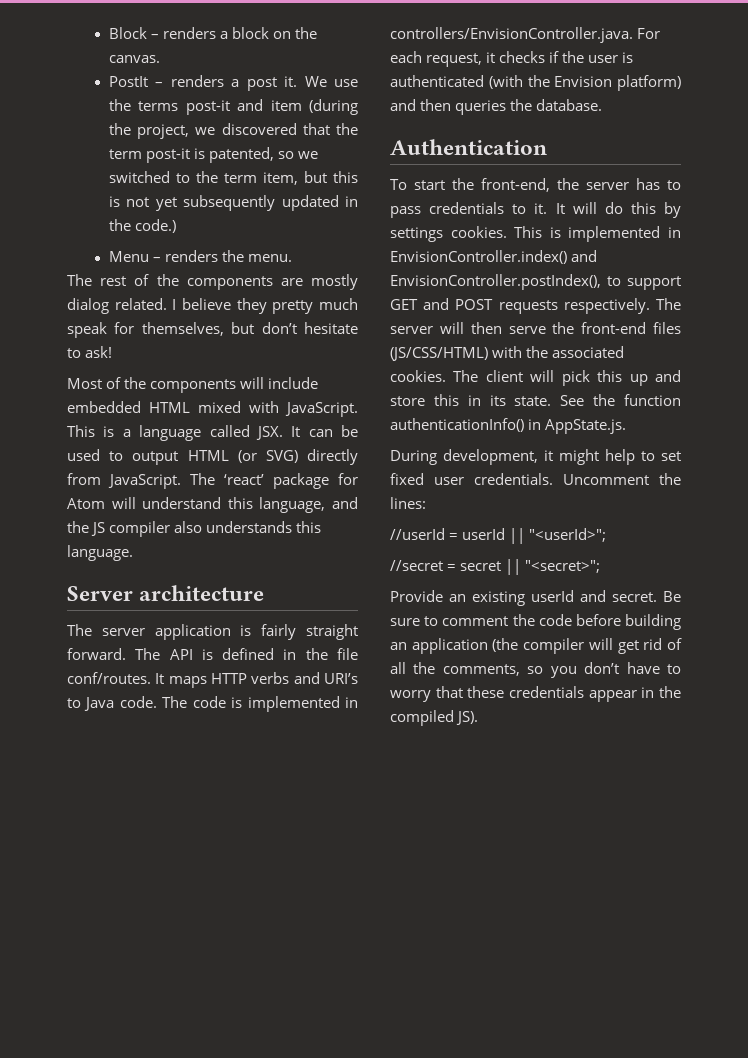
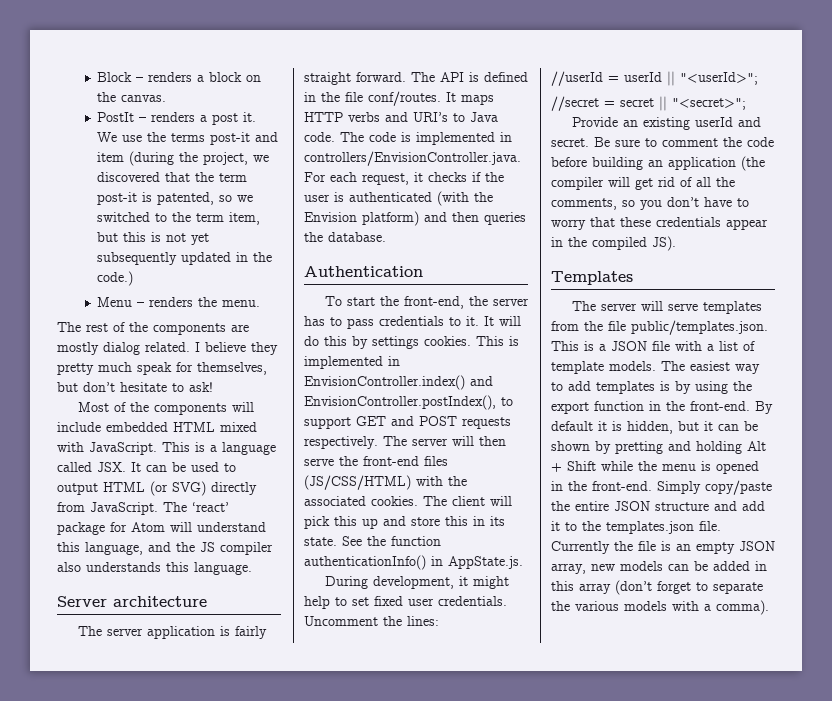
(479, 718) none -> [551,271,633,285] [571,301,762,314] [551,320,768,335] [551,341,755,351] [551,361,760,374] [551,381,752,394] [551,401,773,414] [551,421,758,434] [551,441,766,454] [551,461,759,474] [551,480,772,495] [551,501,765,511] [551,521,721,534] [551,541,775,554] [551,561,767,574] [551,580,763,595] [551,600,769,615] // Templates // The server will serve templates from the file public/templates.json. This is a JSON file with a list of template models. The easiest way to add templates is by using the export function in the front-end. By default it is hidden, but it can be shown by pretting and holding Alt + Shift while the menu is opened in the front-end. Simply copy/paste the entire JSON structure and add it to the templates.json file. Currently the file is an empty JSON array, new models can be added in this array (don’t forget to separate the various models with a comma).

